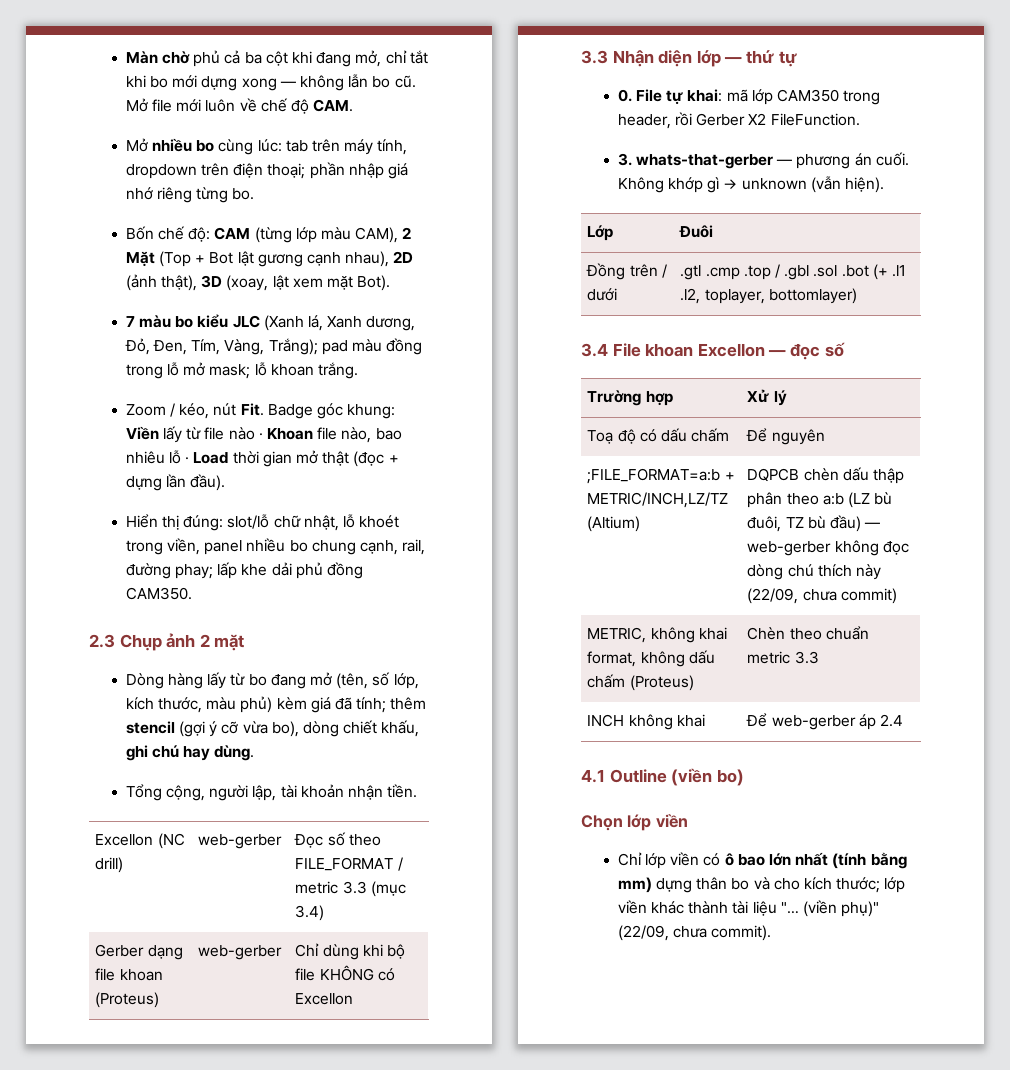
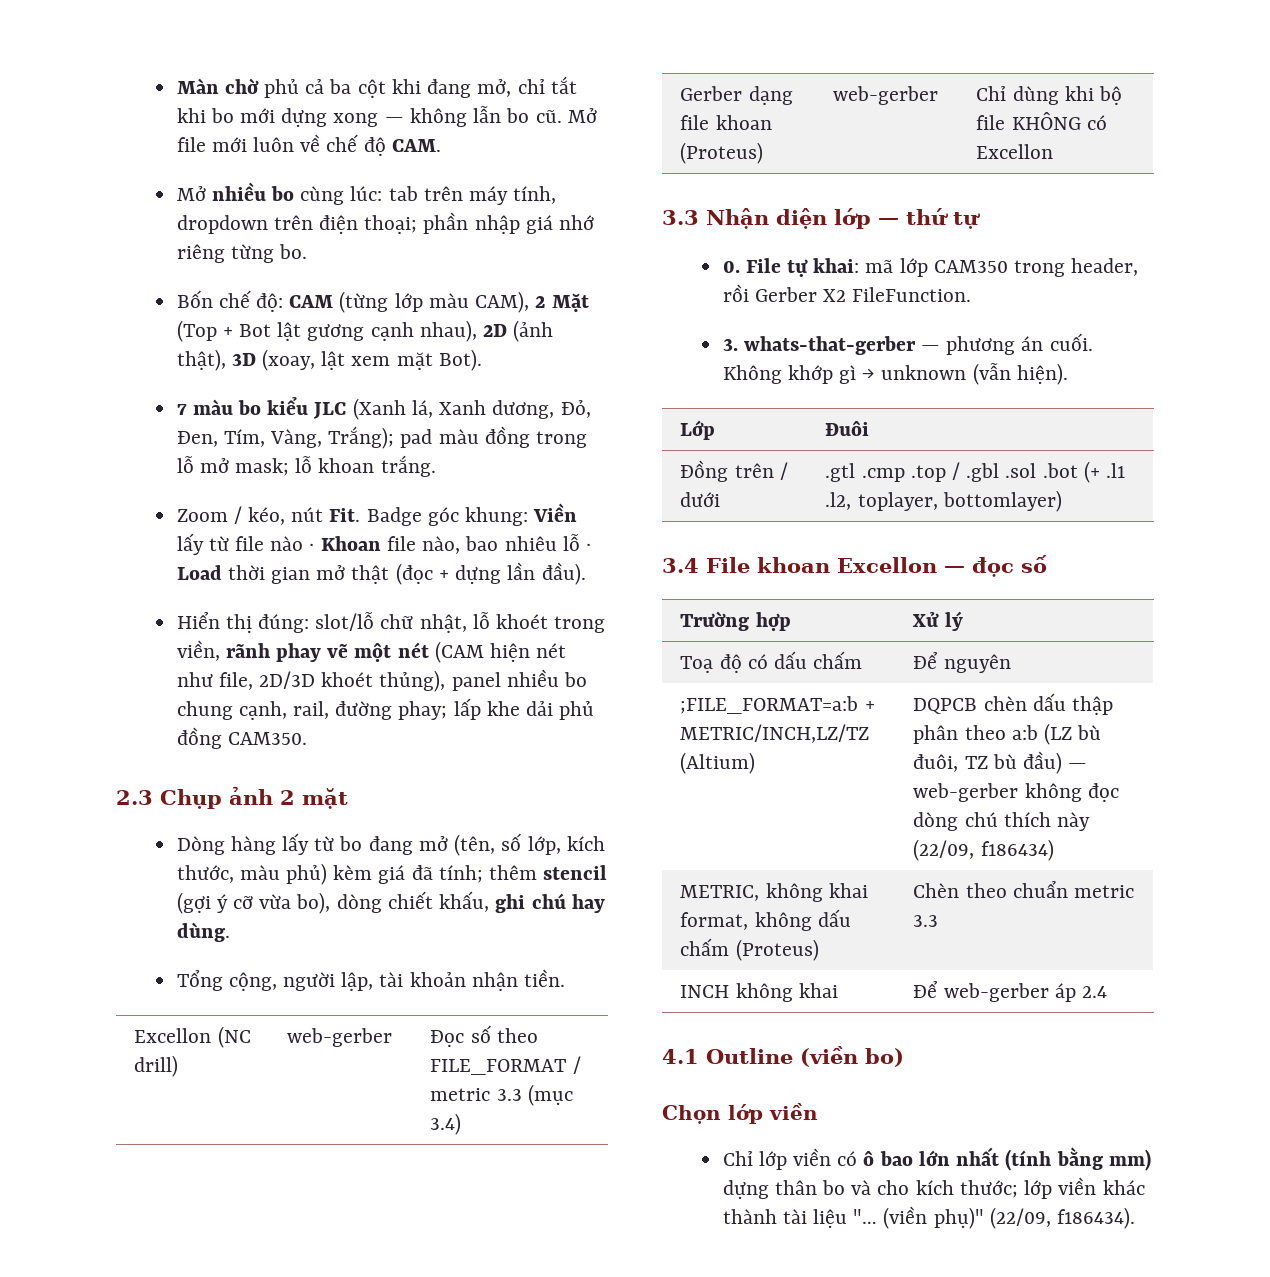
(201, 546) none -> [225,641,567,663] [176,670,446,692] rãnh phay vẽ một nét (CAM hiện nét như file, 2D/3D khoét thủng),
[802,588,897,604] chưa commit) -> [980,839,1054,861] f186434)
[673,925,772,941] chưa commit). -> [1057,1207,1136,1229] f186434).

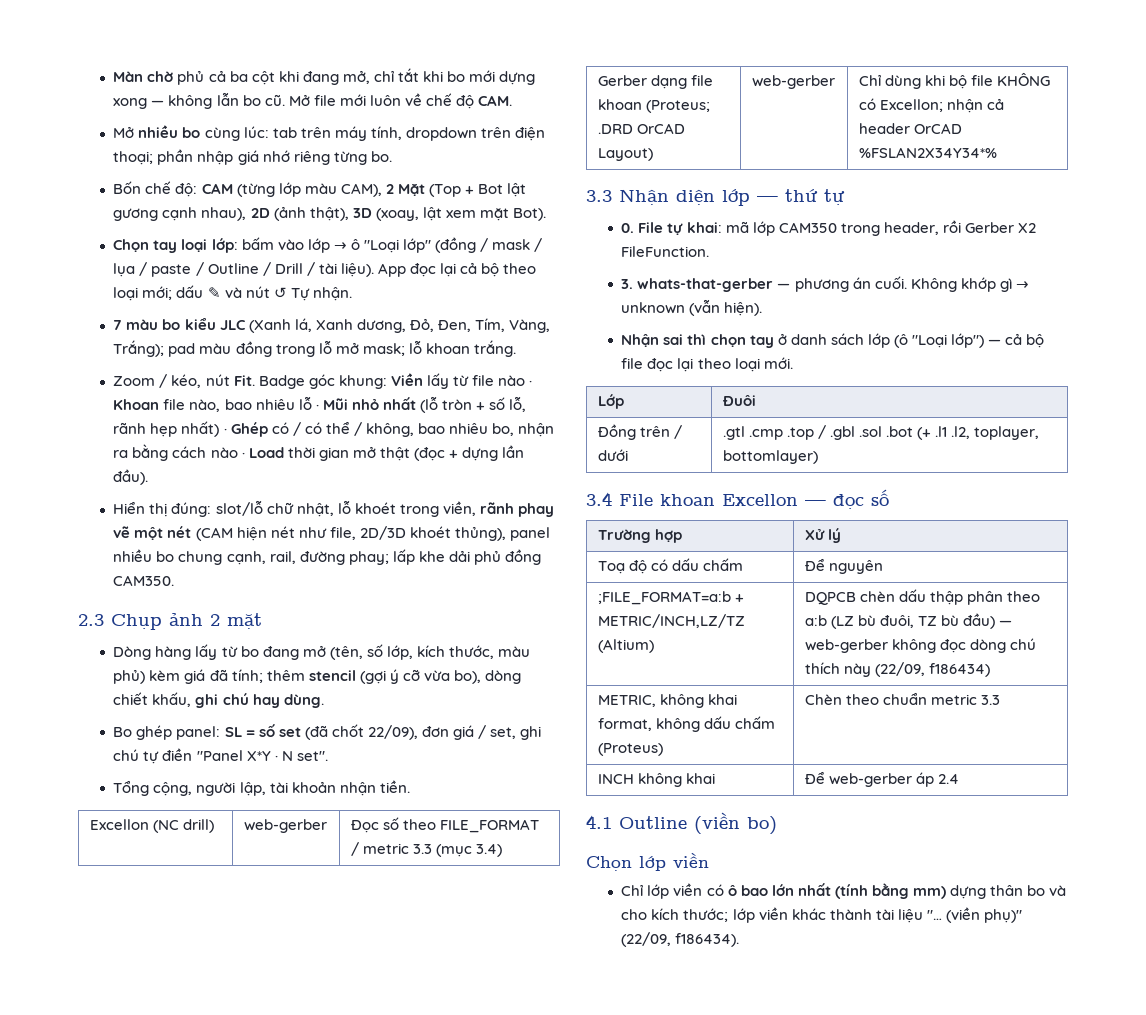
(482, 360) none -> [113,237,543,253] [113,262,537,277] [113,285,352,301] // Chọn tay loại lớp: bấm vào lớp → ô "Loại lớp" (đồng / mask / lụa / paste / Outline / Drill / tài liệu). App đọc lại cả bộ theo loại mới; dấu ✎ và nút ↺ Tự nhận.
(591, 547) none -> [322,396,527,413] [113,421,555,437] [113,444,245,461] Mũi nhỏ nhất (lỗ tròn + số lỗ, rãnh hẹp nhất) · Ghép có / có thể / không, bao nhiêu bo, nhận ra bằng cách nào ·
(230, 932) none -> [113,724,542,740] [113,748,328,764] // Bo ghép panel: SL = số set (đã chốt 22/09), đơn giá / set, ghi chú tự điền "Panel X*Y · N set".
[680,142,764,164] (Proteus) -> [645,100,710,113] [597,123,685,134] [597,148,653,161] (Proteus; .DRD OrCAD Layout)
[976,144,1054,159] Excellon -> [879,98,1005,113] [858,123,962,134] [858,147,997,158] Excellon; nhận cả header OrCAD %FSLAN2X34Y34*%
(1068, 374) none -> [621,333,1045,348] [621,357,793,372] // Nhận sai thì chọn tay ở danh sách lớp (ô "Loại lớp") — cả bộ file đọc lại theo loại mới.

